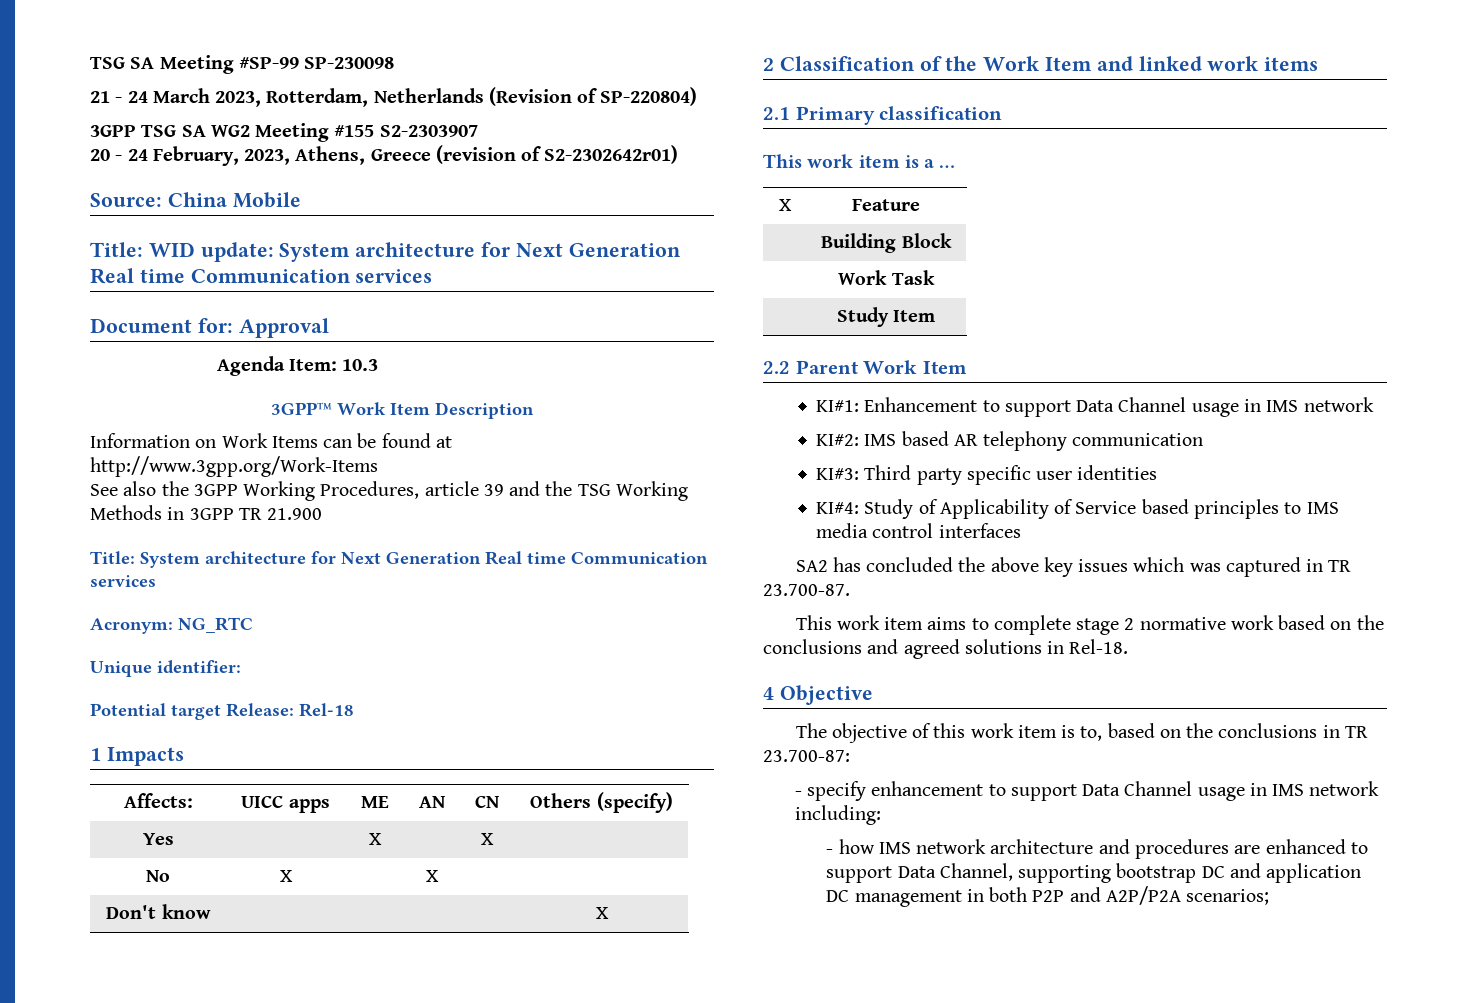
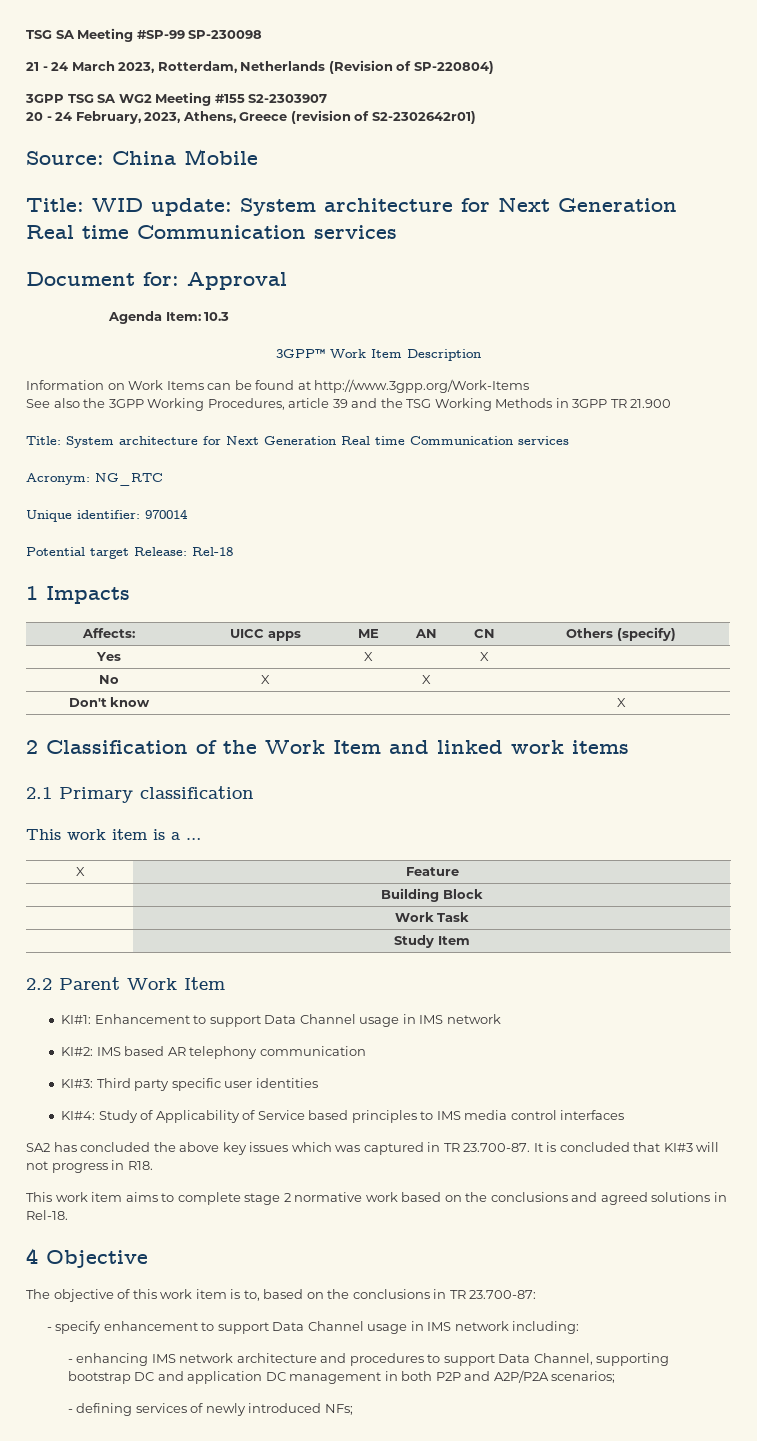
(241, 667) none -> [145,509,188,519] 970014
(850, 590) none -> [533,1142,720,1152] [26,1160,153,1173] It is concluded that KI#3 will not progress in R18.
[838,839,875,854] how -> [76,1353,149,1366] enhancing
[1234,839,1346,854] are enhanced -> (424, 1359) none
(1270, 897) none -> [67,1403,353,1416] // - defining services of newly introduced NFs;

